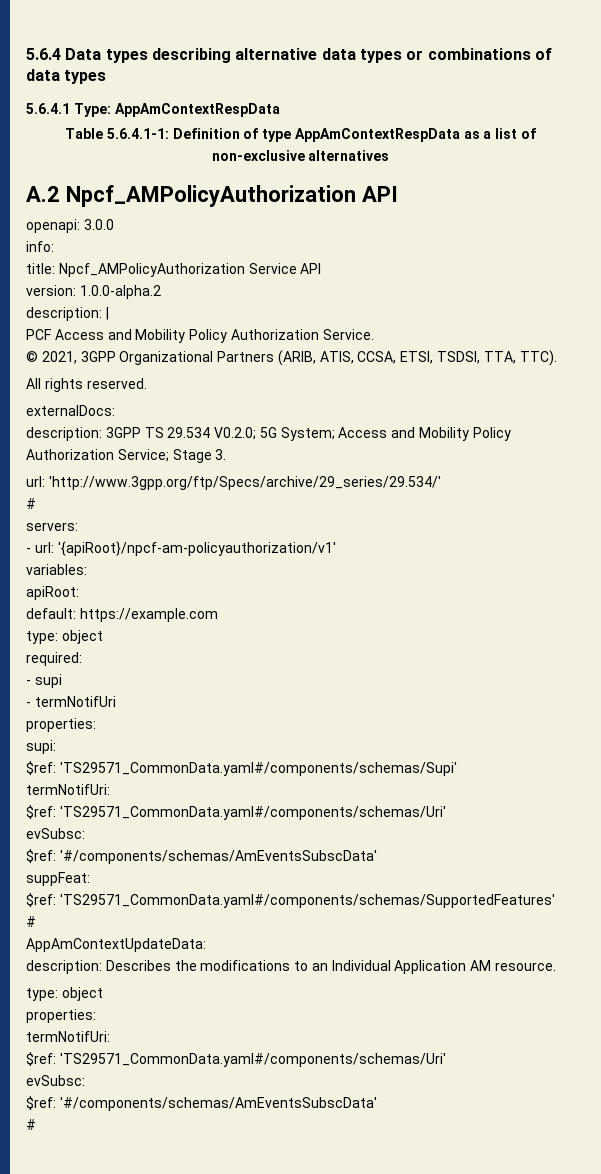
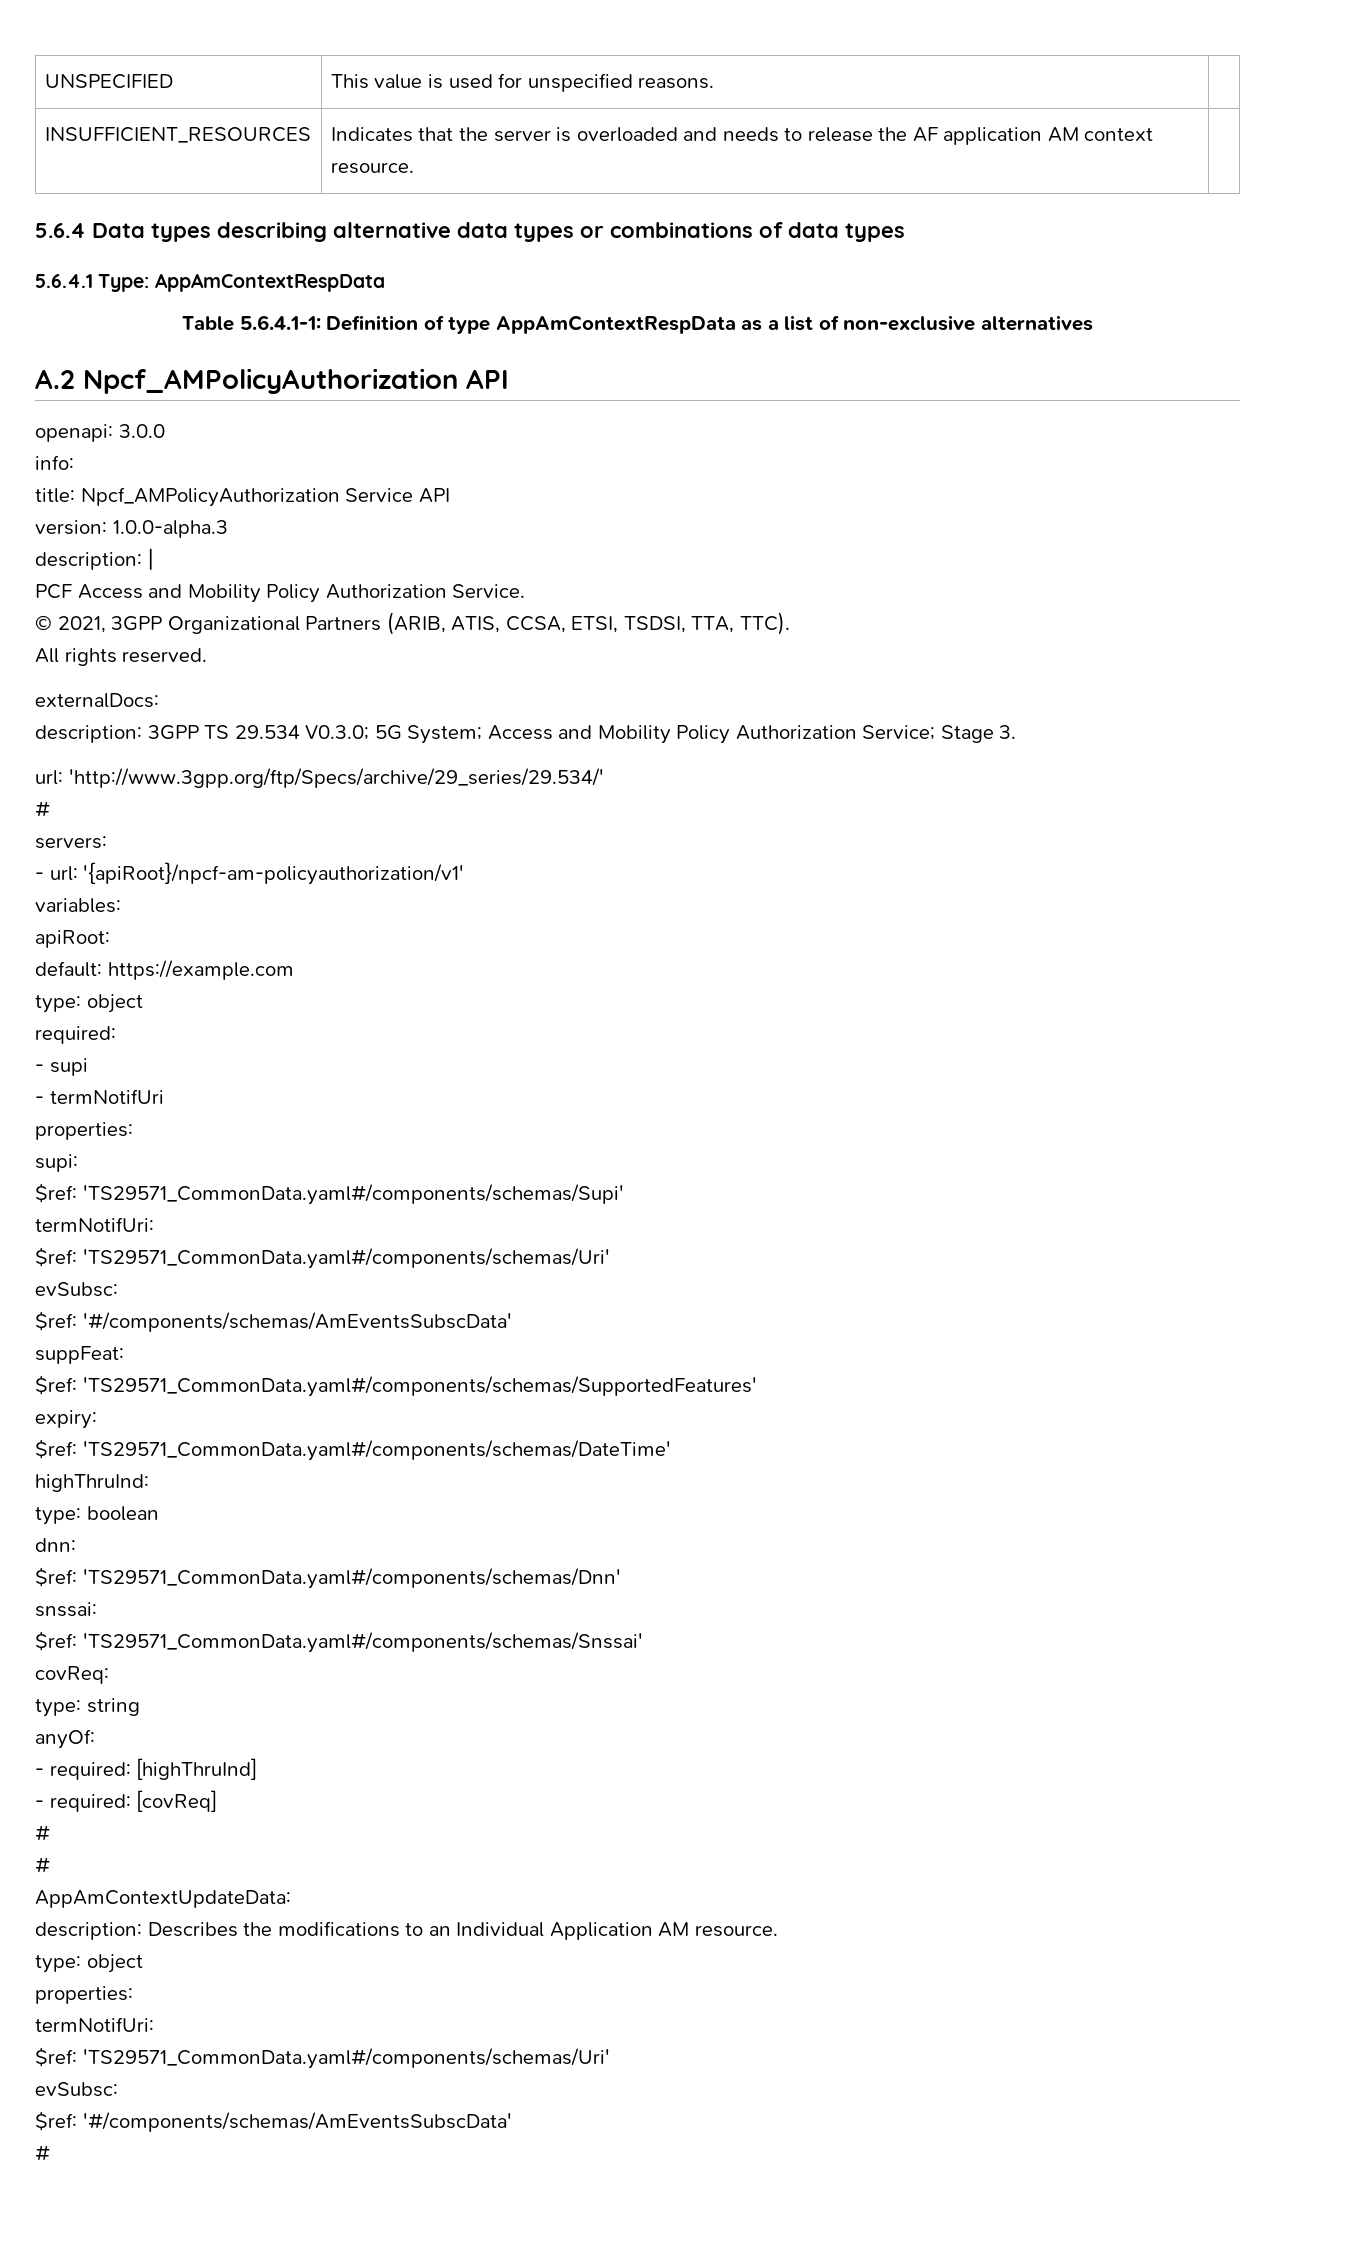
(26, 54) none -> [44,74,173,89] [330,73,715,92] [44,127,311,143] [330,127,1154,145] [330,162,414,174] UNSPECIFIED | This value is used for unspecified reasons. | // INSUFFICIENT_RESOURCES | Indicates that the server is overloaded and needs to release the AF application AM context resource. | //
[79,285,161,299] 1.0.0-alpha.2 -> [112,520,228,538] 1.0.0-alpha.3
[214,427,257,440] V0.2.0; -> [305,725,370,740] V0.3.0;
(555, 901) none -> [35,1410,97,1429] [35,1439,671,1461] [35,1474,149,1492] [35,1506,159,1525] [35,1538,76,1552] [35,1567,621,1589] [35,1602,97,1617] [35,1631,643,1653] [35,1666,109,1684] [35,1698,140,1717] [35,1729,95,1749] [35,1758,258,1780] [35,1790,218,1812] [35,1825,50,1841] // expiry: // $ref: 'TS29571_CommonData.yaml#/components/schemas/DateTime' // highThruInd: // type: boolean // dnn: // $ref: 'TS29571_CommonData.yaml#/components/schemas/Dnn' // snssai: // $ref: 'TS29571_CommonData.yaml#/components/schemas/Snssai' // covReq: // type: string // anyOf: // - required: [highThruInd] // - required: [covReq] // #

